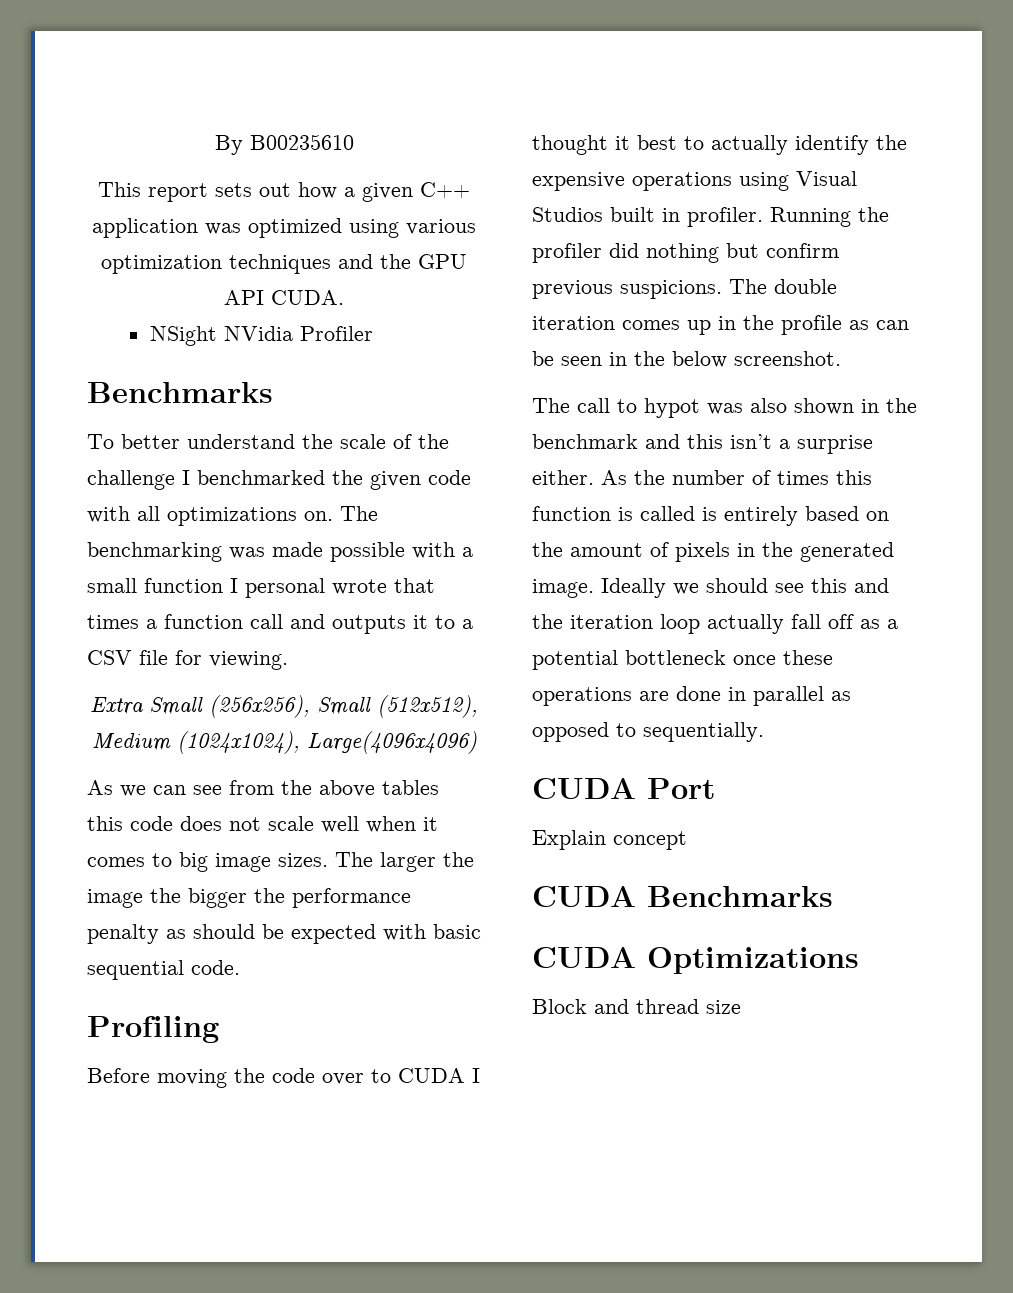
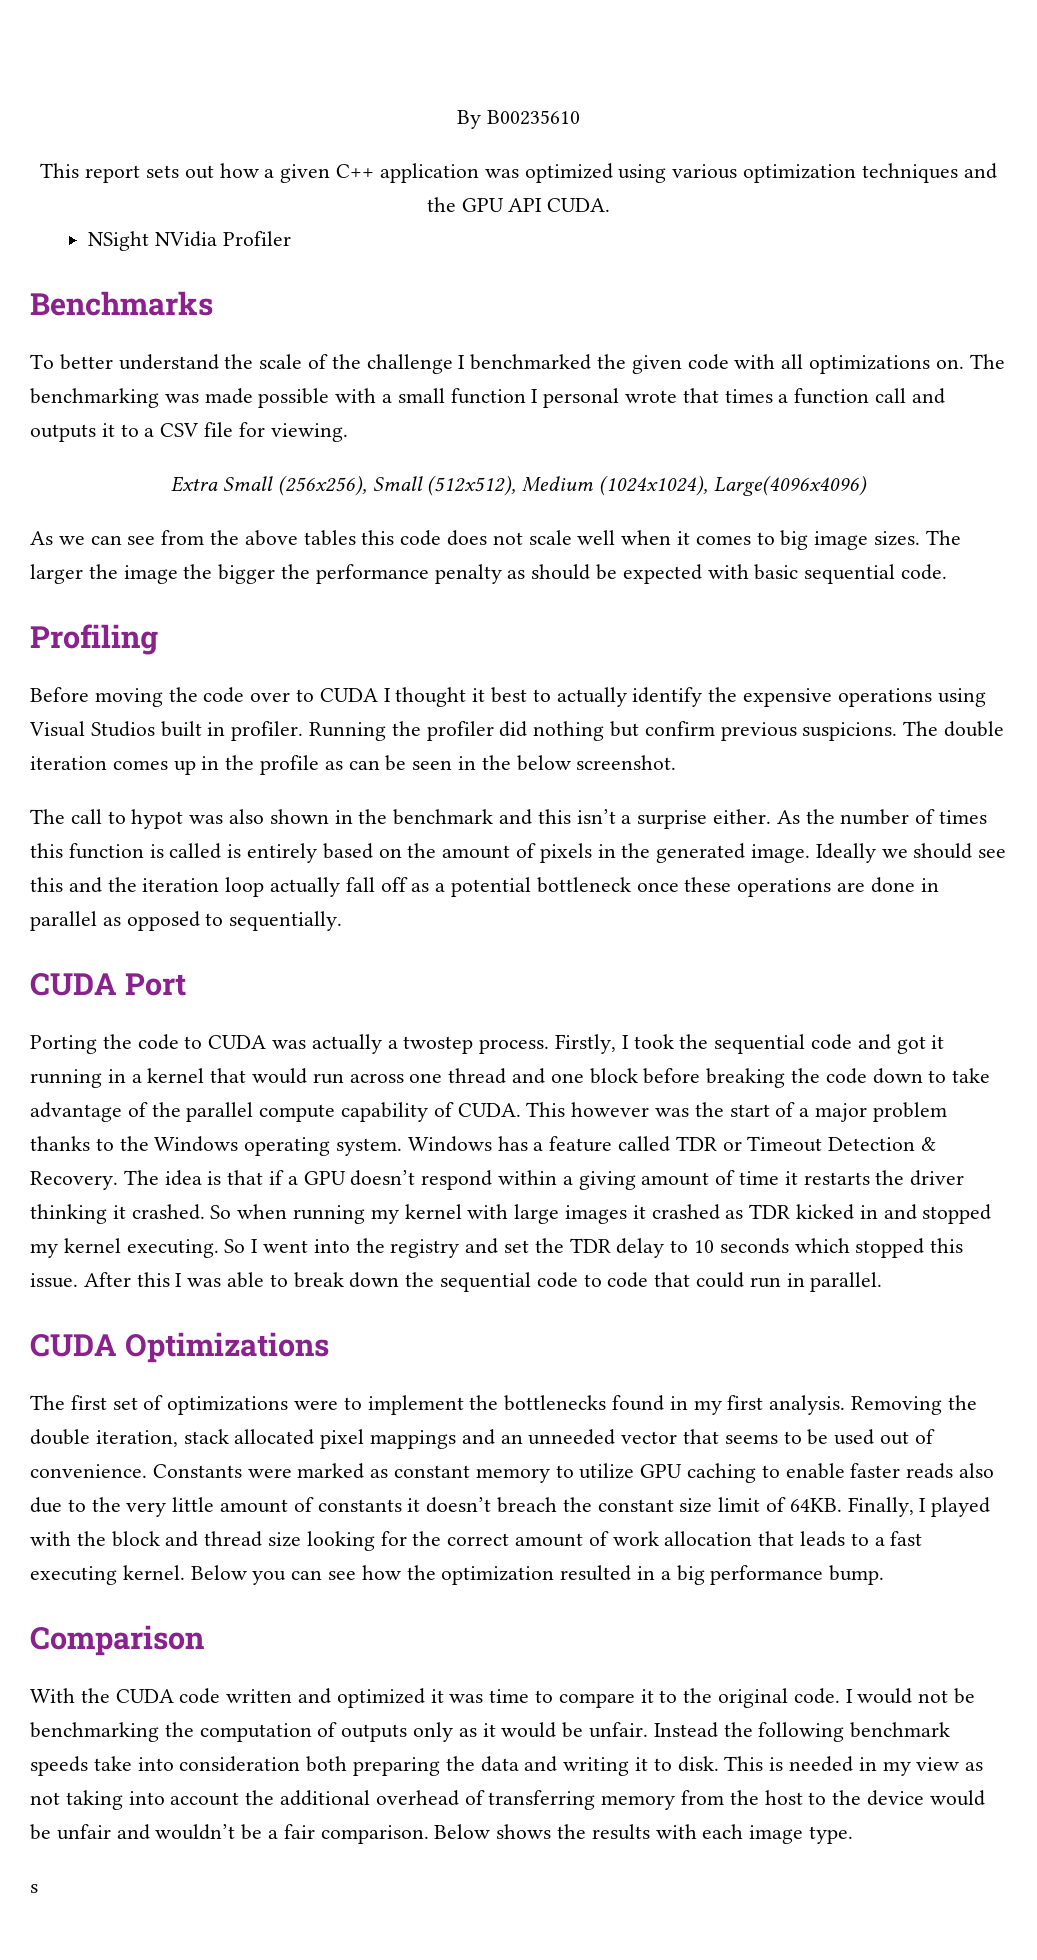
[532,830,687,850] [532,886,833,907] [532,947,859,974] [532,999,741,1014] Explain concept // CUDA Benchmarks // CUDA Optimizations // Block and thread size -> [30,1034,945,1054] [30,1068,991,1088] [30,1102,947,1122] [30,1136,937,1156] [30,1170,965,1190] [30,1204,992,1224] [30,1238,964,1258] [30,1272,883,1292] [30,1332,330,1363] [30,1395,977,1415] [30,1429,935,1449] [30,1463,995,1483] [30,1497,991,1517] [30,1531,923,1551] [30,1565,885,1585] [30,1625,204,1656] [30,1688,976,1708] [30,1722,951,1742] [30,1756,984,1776] [30,1790,985,1810] [30,1824,854,1844] [30,1884,38,1893] Porting the code to CUDA was actually a twostep process. Firstly, I took the sequential code and got it running in a kernel that would run across one thread and one block before breaking the code down to take advantage of the parallel compute capability of CUDA. This however was the start of a major problem thanks to the Windows operating system. Windows has a feature called TDR or Timeout Detection & Recovery. The idea is that if a GPU doesn’t respond within a giving amount of time it restarts the driver thinking it crashed. So when running my kernel with large images it crashed as TDR kicked in and stopped my kernel executing. So I went into the registry and set the TDR delay to 10 seconds which stopped this issue. After this I was able to break down the sequential code to code that could run in parallel. // CUDA Optimizations // The first set of optimizations were to implement the bottlenecks found in my first analysis. Removing the double iteration, stack allocated pixel mappings and an unneeded vector that seems to be used out of convenience. Constants were marked as constant memory to utilize GPU caching to enable faster reads also due to the very little amount of constants it doesn’t breach the constant size limit of 64KB. Finally, I played with the block and thread size looking for the correct amount of work allocation that leads to a fast executing kernel. Below you can see how the optimization resulted in a big performance bump. // Comparison // With the CUDA code written and optimized it was time to compare it to the original code. I would not be benchmarking the computation of outputs only as it would be unfair. Instead the following benchmark speeds take into consideration both preparing the data and writing it to disk. This is needed in my view as not taking into account the additional overhead of transferring memory from the host to the device would be unfair and wouldn’t be a fair comparison. Below shows the results with each image type. // s

